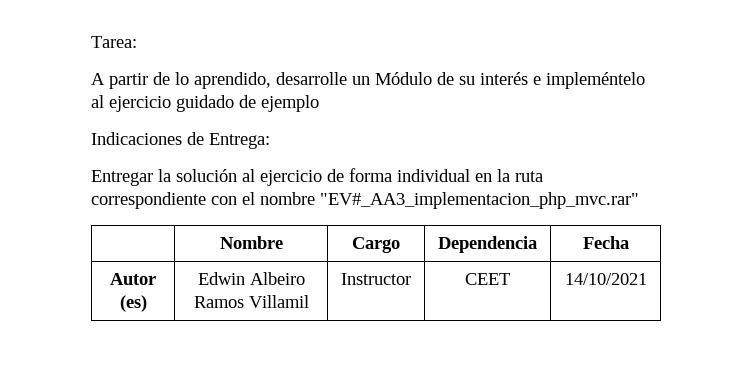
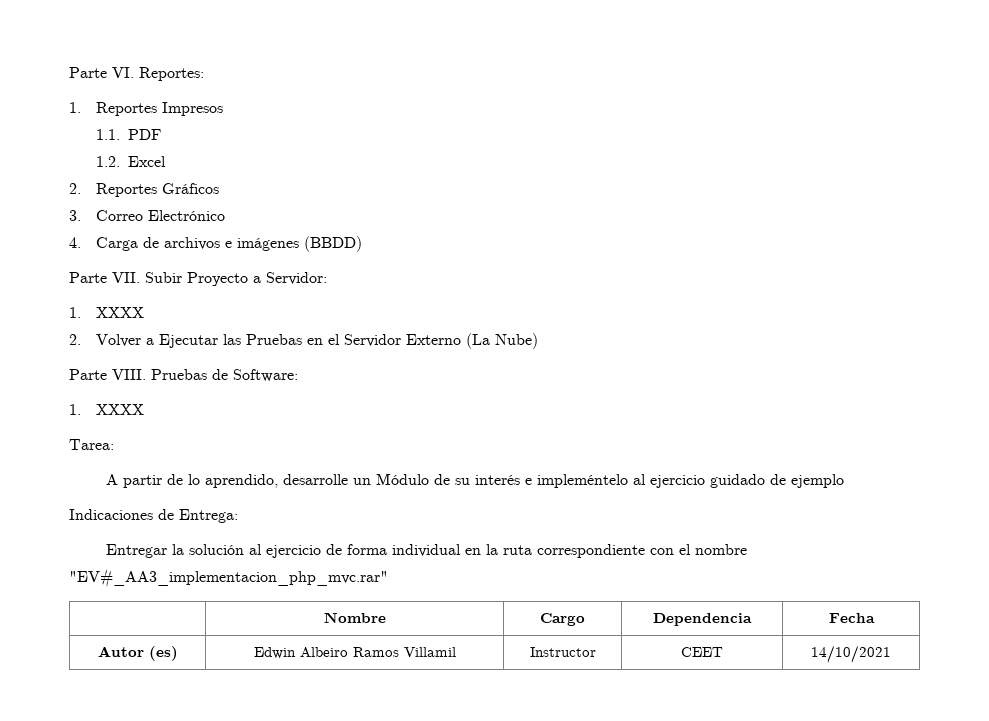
(91, 42) none -> [69,67,204,81] [69,102,223,116] [95,129,161,140] [95,156,166,167] [69,183,219,197] [69,210,225,221] [69,236,362,252] [69,272,327,286] [69,307,144,318] [69,333,538,349] [69,369,298,382] [69,404,144,415] Parte VI. Reportes: // 1. Reportes Impresos // 1.1. PDF // 1.2. Excel // 2. Reportes Gráficos // 3. Correo Electrónico // 4. Carga de archivos e imágenes (BBDD) // Parte VII. Subir Proyecto a Servidor: // 1. XXXX // 2. Volver a Ejecutar las Pruebas en el Servidor Externo (La Nube) // Parte VIII. Pruebas de Software: // 1. XXXX //

